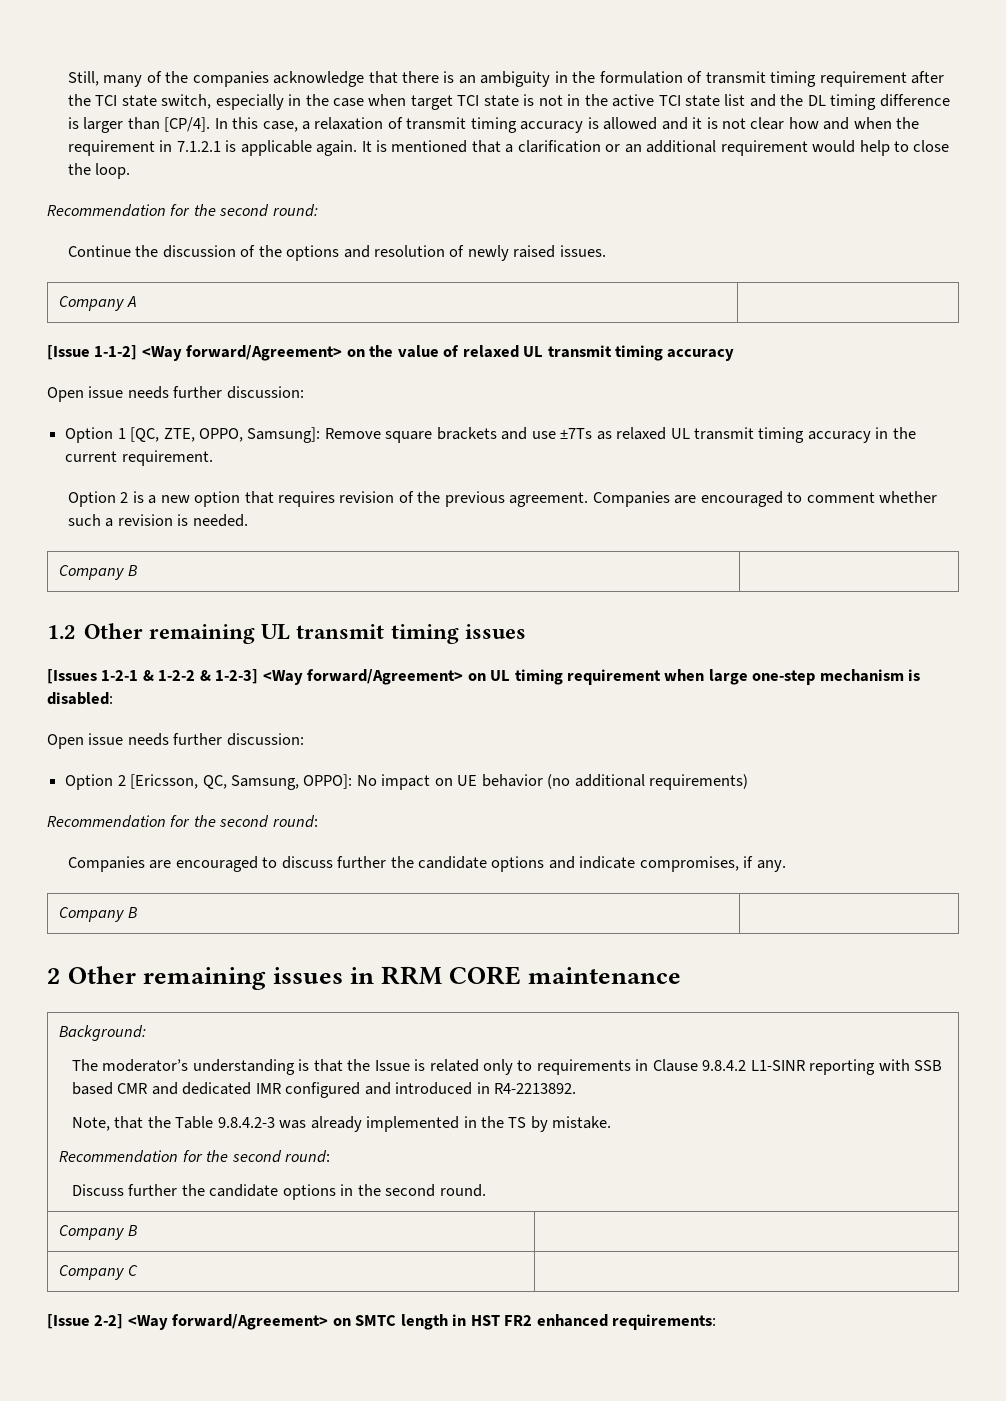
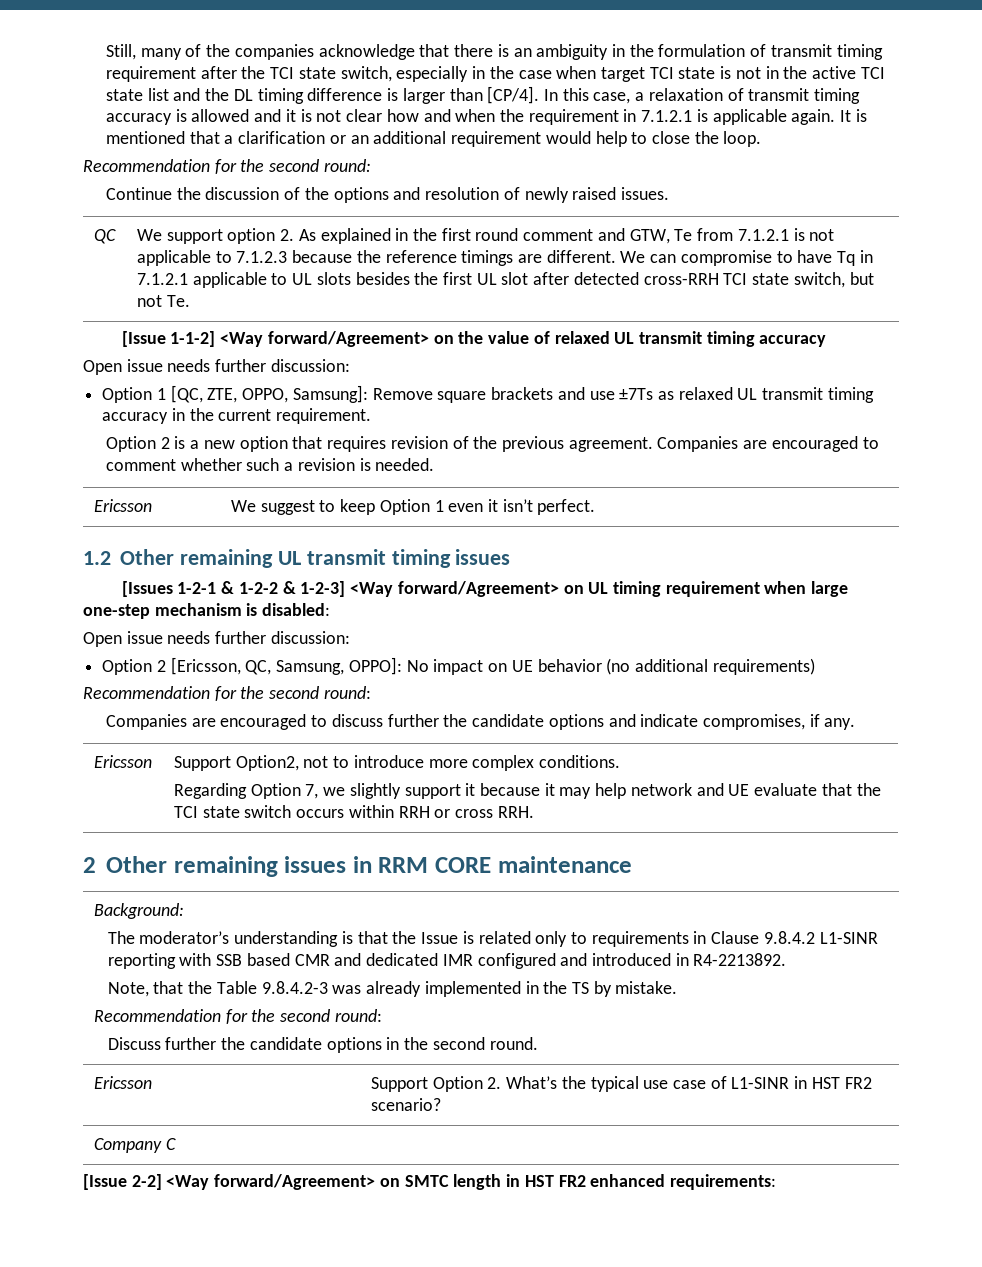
[59,296,136,311] Company A | -> [93,229,116,244] [136,228,835,244] [136,250,873,266] [136,272,874,288] [136,295,190,307] QC | We support option 2. As explained in the first round comment and GTW, Te from 7.1.2.1 is not applicable to 7.1.2.3 because the reference timings are different. We can compromise to have Tq in 7.1.2.1 applicable to UL slots besides the first UL slot after detected cross-RRH TCI state switch, but not Te.
[59,565,137,580] Company B | -> [93,499,152,512] [230,499,596,515] Ericsson | We suggest to keep Option 1 even it isn’t perfect.
[59,907,137,922] Company B | -> [93,755,152,768] [173,755,621,771] [173,783,881,799] [173,805,534,818] Ericsson | Support Option2, not to introduce more complex conditions. // Regarding Option 7, we slightly support it because it may help network and UE evaluate that the TCI state switch occurs within RRH or cross RRH.
[59,1225,137,1240] Company B | -> [93,1076,152,1089] [370,1076,872,1092] [370,1098,441,1111] Ericsson | Support Option 2. What’s the typical use case of L1-SINR in HST FR2 scenario?

